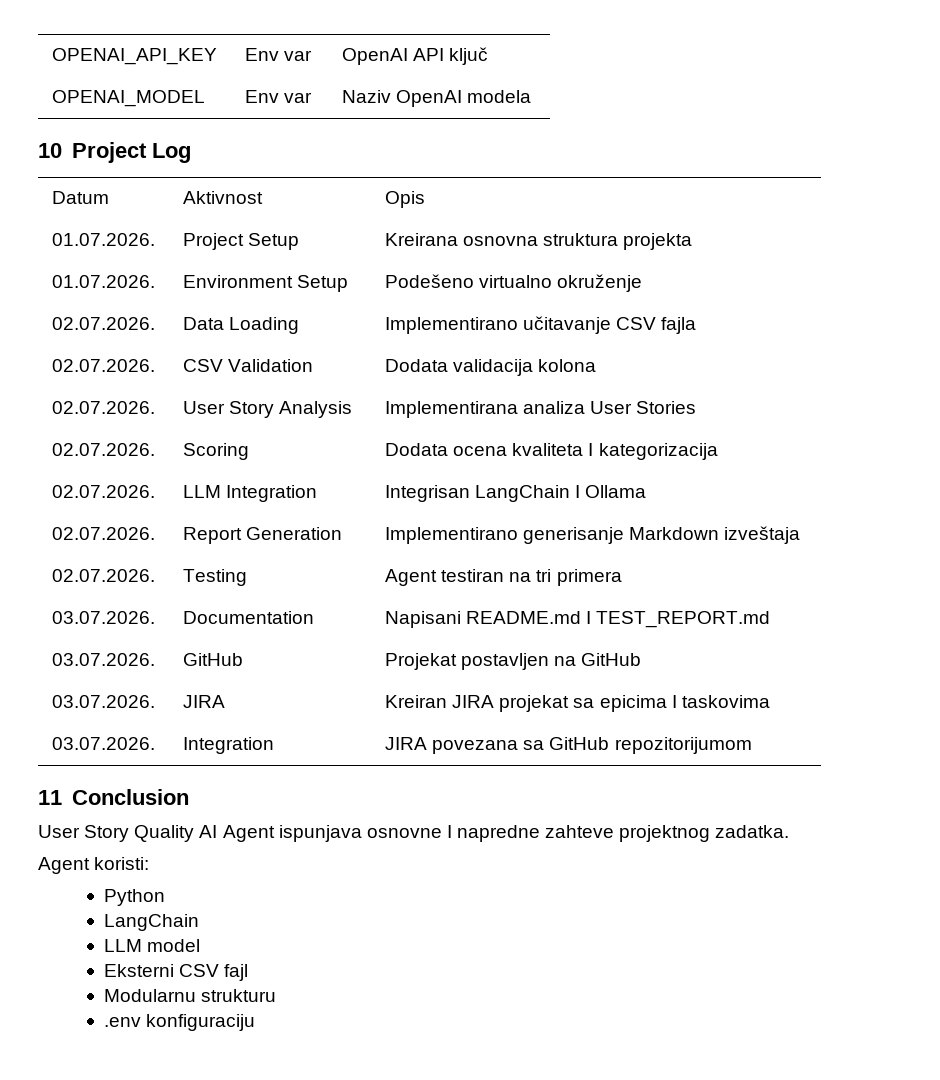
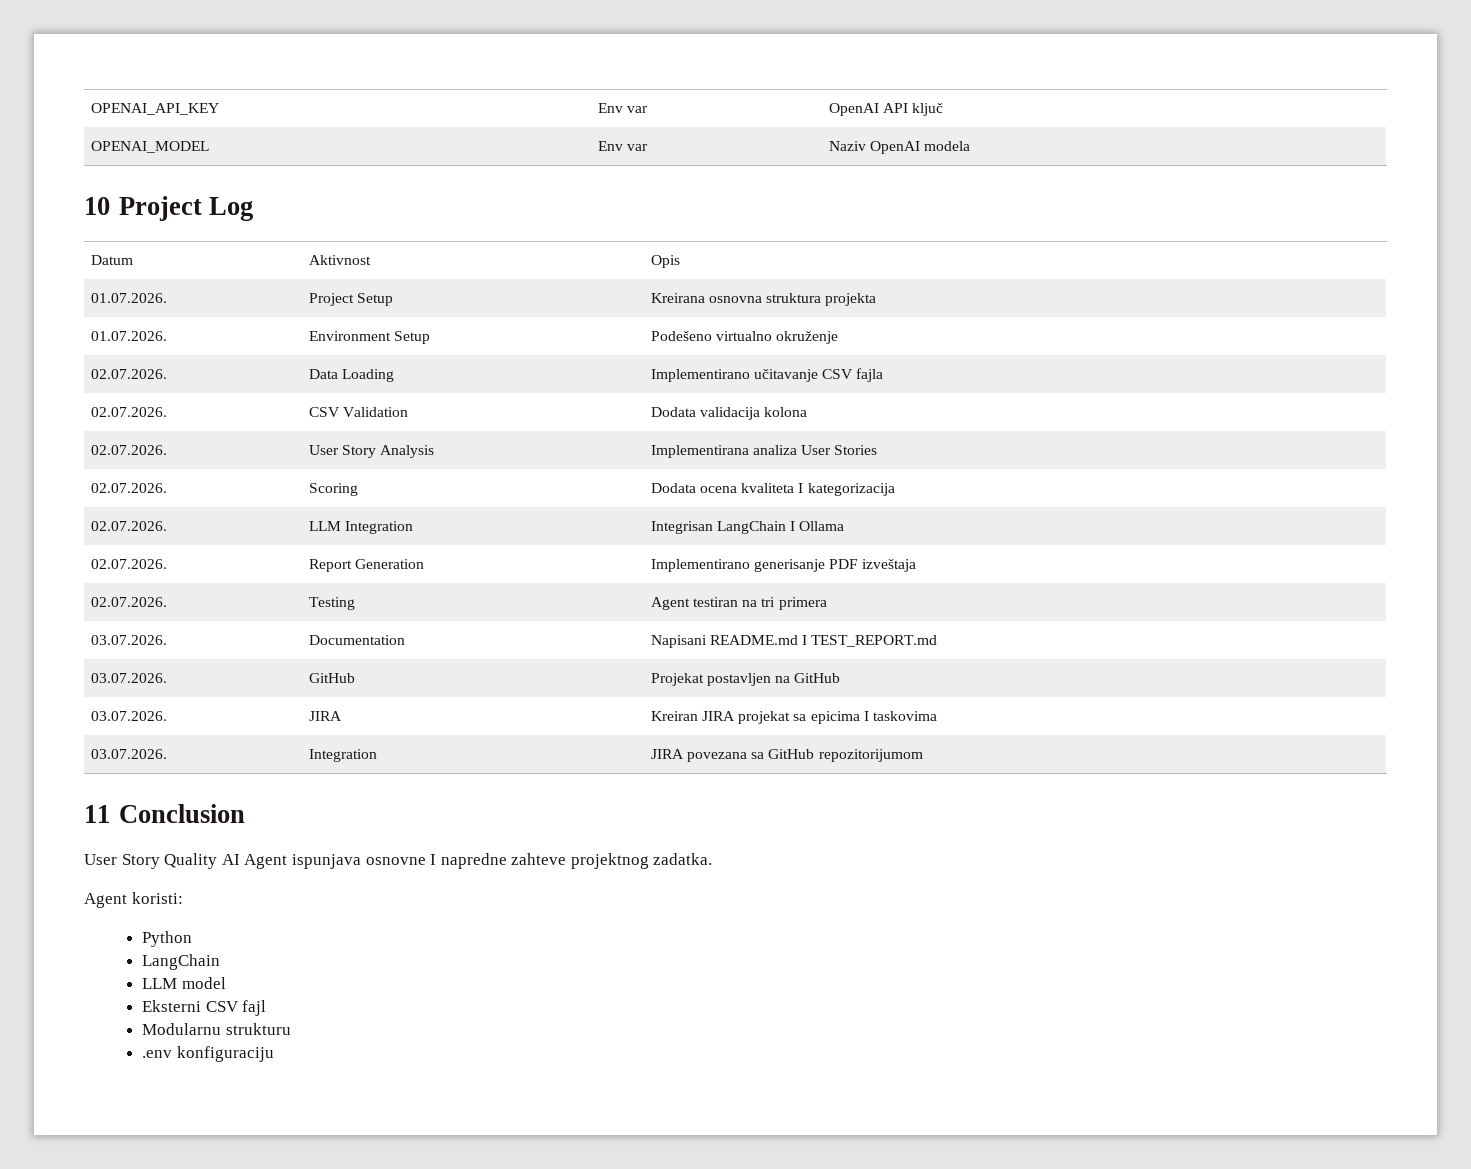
[629,527,720,540] Markdown -> [829,559,859,569] PDF

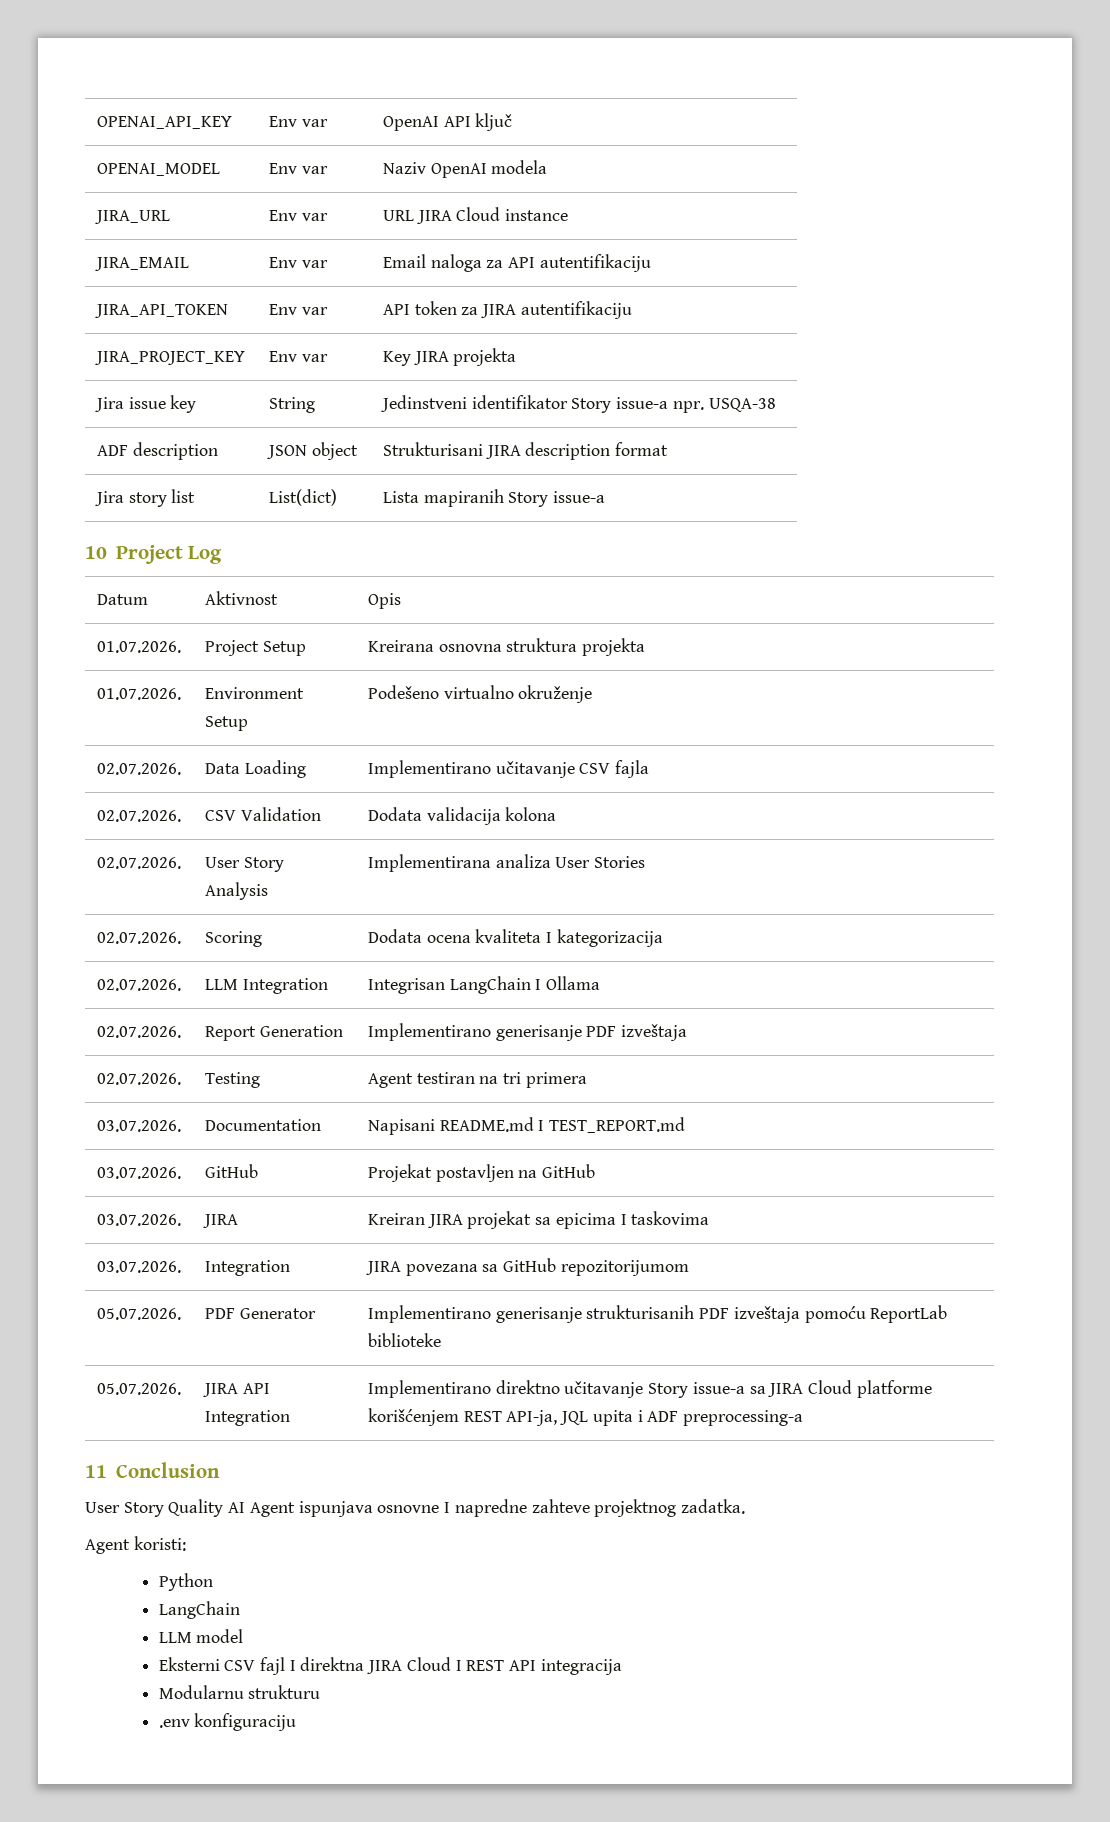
(971, 146) none -> [94,210,170,224] [268,210,328,221] [382,207,569,224] [94,257,189,271] [268,257,328,268] [382,254,651,272] [94,304,228,318] [268,304,328,315] [382,301,632,319] [94,351,245,365] [268,351,328,362] [382,348,517,366] [94,395,197,413] [268,397,315,413] [380,395,776,413] [96,442,218,460] [266,442,358,460] [382,442,669,460] [94,489,196,507] [268,489,337,506] [382,489,606,507] // JIRA_URL | Env var | URL JIRA Cloud instance // JIRA_EMAIL | Env var | Email naloga za API autentifikaciju // JIRA_API_TOKEN | Env var | API token za JIRA autentifikaciju // JIRA_PROJECT_KEY | Env var | Key JIRA projekta // Jira issue key | String | Jedinstveni identifikator Story issue-a npr. USQA-38 // ADF description | JSON object | Strukturisani JIRA description format // Jira story list | List(dict) | Lista mapiranih Story issue-a
(923, 755) none -> [96,1308,181,1320] [204,1308,316,1319] [367,1305,948,1323] [367,1333,441,1347] [96,1383,181,1395] [202,1383,270,1397] [204,1410,290,1426] [367,1380,932,1398] [367,1408,803,1426] // 05.07.2026. | PDF Generator | Implementirano generisanje strukturisanih PDF izveštaja pomoću ReportLab biblioteke // 05.07.2026. | JIRA API Integration | Implementirano direktno učitavanje Story issue-a sa JIRA Cloud platforme korišćenjem REST API-ja, JQL upita i ADF preprocessing-a
(267, 1008) none -> [289,1657,622,1675] I direktna JIRA Cloud I REST API integracija

